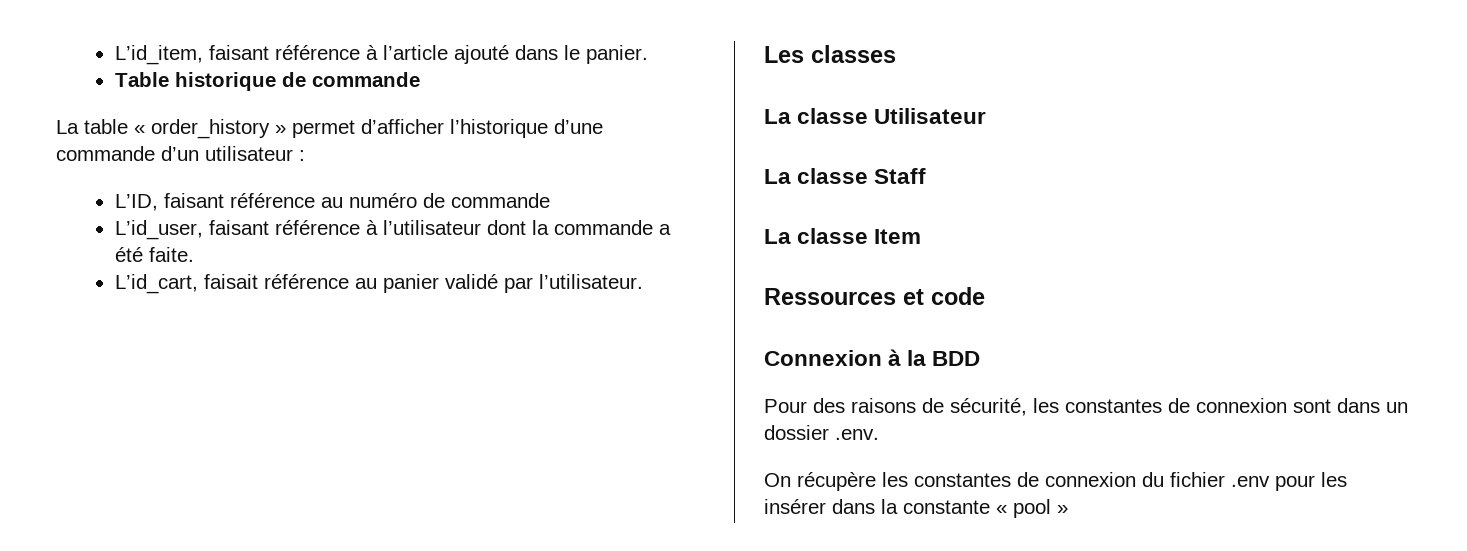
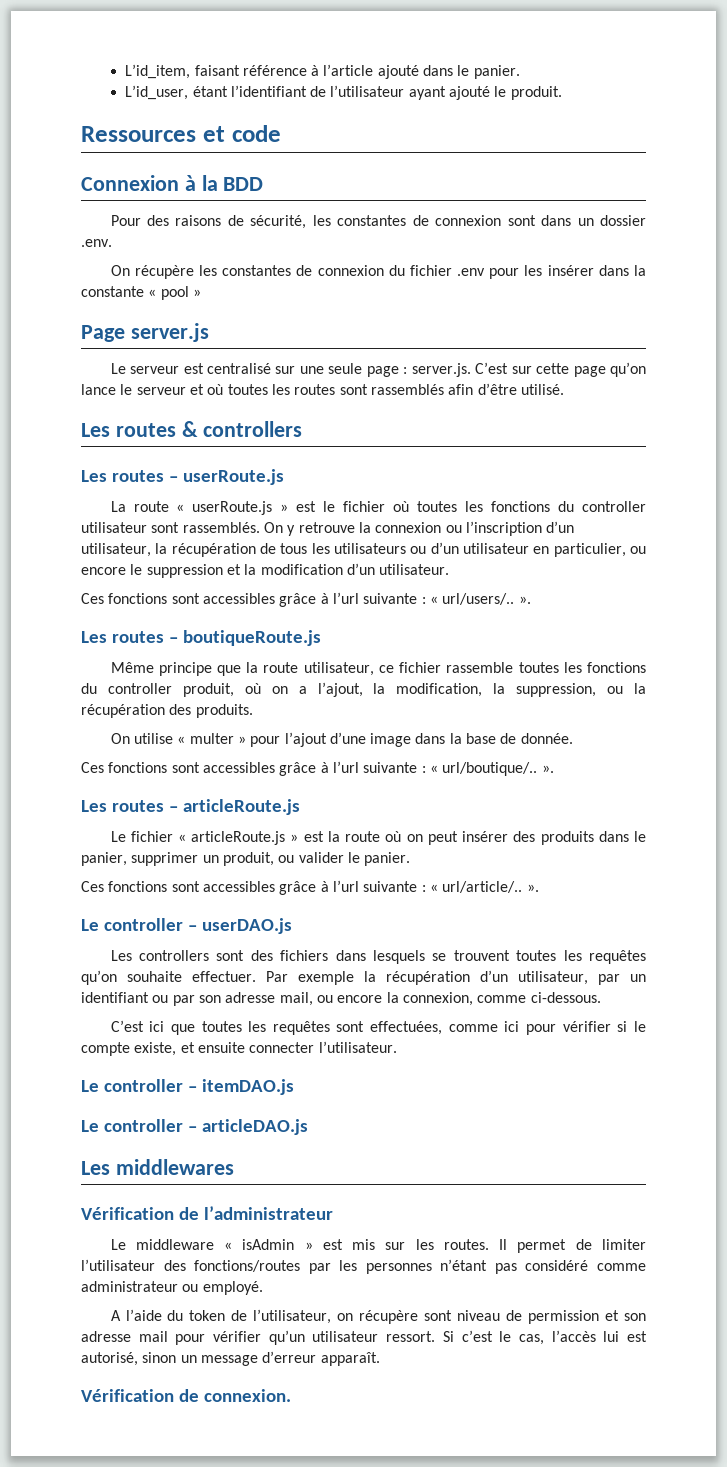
[114,72,420,91] [56,119,603,139] [56,146,305,161] [114,193,550,211] [114,220,671,240] [114,247,194,262] [114,274,643,294] [764,45,896,63] [764,108,987,124] [764,168,927,184] [764,228,922,244] Table historique de commande // La table « order_history » permet d’afficher l’historique d’une commande d’un utilisateur : // L’ID, faisant référence au numéro de commande // L’id_user, faisant référence à l’utilisateur dont la commande a été faite. // L’id_cart, faisait référence au panier validé par l’utilisateur. // Les classes // La classe Utilisateur // La classe Staff // La classe Item -> [125,85,562,100] L’id_user, étant l’identifiant de l’utilisateur ayant ajouté le produit.
(1068, 509) none -> [81,323,209,342] [110,362,646,377] [81,383,564,395] [81,421,303,437] [81,469,284,485] [110,501,646,515] [81,521,575,536] [81,542,646,557] [81,563,450,578] [81,592,531,607] [81,630,321,646] [110,662,646,676] [81,682,646,697] [81,704,253,718] [110,732,573,747] [81,761,554,776] [81,799,300,815] [110,831,646,845] [81,852,411,866] [81,880,539,895] [81,918,292,934] [110,950,646,964] [81,970,646,985] [81,992,601,1006] [110,1020,647,1035] [81,1041,397,1056] [81,1079,294,1095] [81,1119,308,1135] [81,1159,234,1175] [81,1206,333,1220] [110,1239,646,1253] [81,1259,646,1274] [81,1281,263,1295] [110,1309,646,1324] [81,1330,647,1345] [81,1351,380,1366] [81,1389,291,1402] // Page server.js // Le serveur est centralisé sur une seule page : server.js. C’est sur cette page qu’on lance le serveur et où toutes les routes sont rassemblés afin d’être utilisé. // Les routes & controllers // Les routes – userRoute.js // La route « userRoute.js » est le fichier où toutes les fonctions du controller utilisateur sont rassemblés. On y retrouve la connexion ou l’inscription d’un utilisateur, la récupération de tous les utilisateurs ou d’un utilisateur en particulier, ou encore le suppression et la modification d’un utilisateur. // Ces fonctions sont accessibles grâce à l’url suivante : « url/users/.. ». // Les routes – boutiqueRoute.js // Même principe que la route utilisateur, ce fichier rassemble toutes les fonctions du controller produit, où on a l’ajout, la modification, la suppression, ou la récupération des produits. // On utilise « multer » pour l’ajout d’une image dans la base de donnée. // Ces fonctions sont accessibles grâce à l’url suivante : « url/boutique/.. ». // Les routes – articleRoute.js // Le fichier « articleRoute.js » est la route où on peut insérer des produits dans le panier, supprimer un produit, ou valider le panier. // Ces fonctions sont accessibles grâce à l’url suivante : « url/article/.. ». // Le controller – userDAO.js // Les controllers sont des fichiers dans lesquels se trouvent toutes les requêtes qu’on souhaite effectuer. Par exemple la récupération d’un utilisateur, par un identifiant ou par son adresse mail, ou encore la connexion, comme ci-dessous. // C’est ici que toutes les requêtes sont effectuées, comme ici pour vérifier si le compte existe, et ensuite connecter l’utilisateur. // Le controller – itemDAO.js // Le controller – articleDAO.js // Les middlewares // Vérification de l’administrateur // Le middleware « isAdmin » est mis sur les routes. Il permet de limiter l’utilisateur des fonctions/routes par les personnes n’étant pas considéré comme administrateur ou employé. // A l’aide du token de l’utilisateur, on récupère sont niveau de permission et son adresse mail pour vérifier qu’un utilisateur ressort. Si c’est le cas, l’accès lui est autorisé, sinon un message d’erreur apparaît. // Vérification de connexion.

